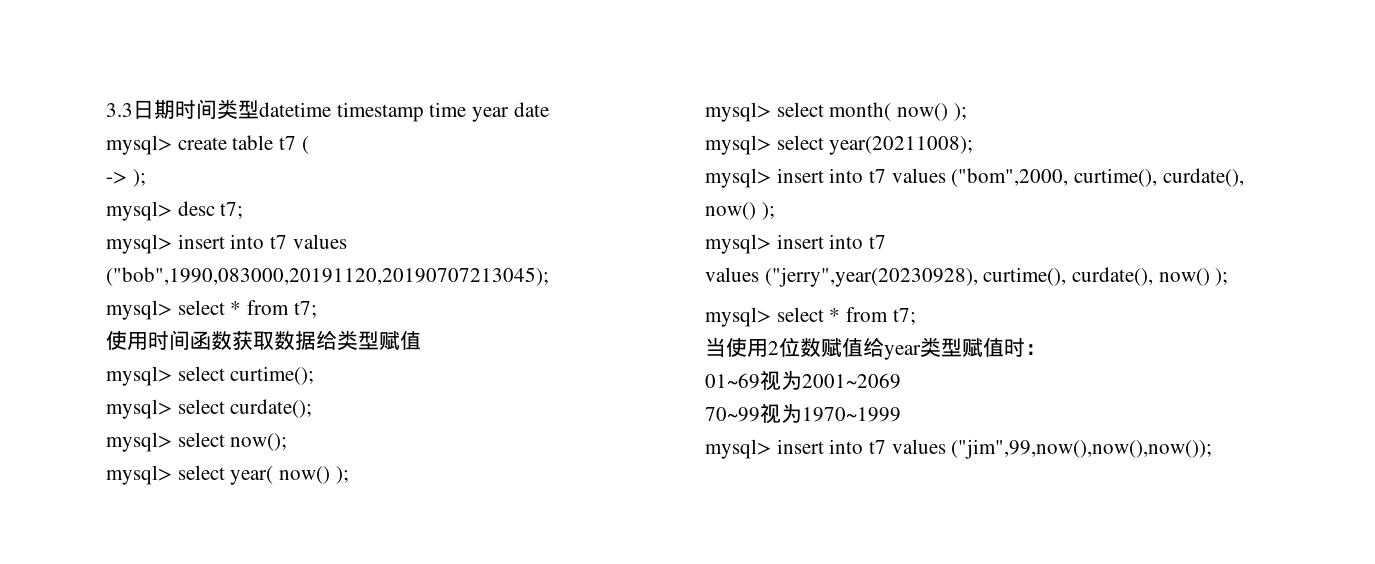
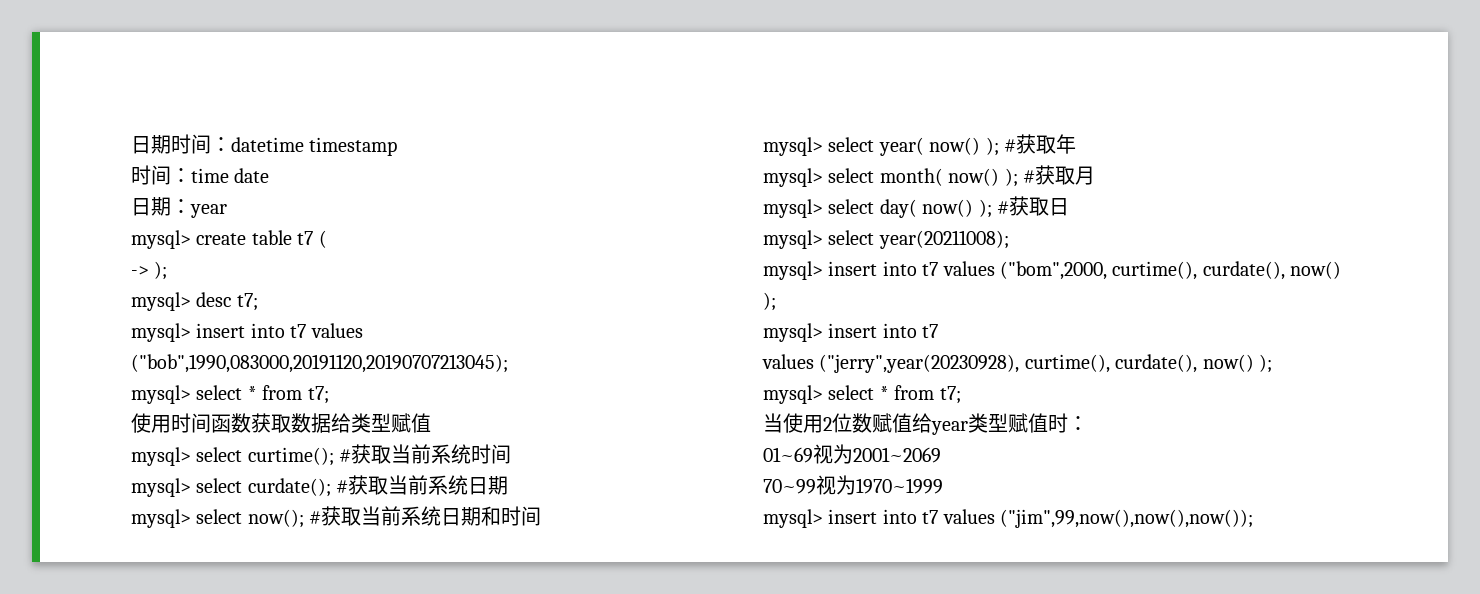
[106,103,133,117] 3.3 -> (131, 145) none
[217,99,259,119] 类型 -> [211,137,231,152] ：
[429,102,549,122] time year date -> [131,165,270,185] [131,197,227,218] // 时间：time date // 日期：year
[106,399,313,419] [106,432,288,452] // mysql> select curdate(); // mysql> select now(); -> [339,444,512,464] [131,475,509,497] [131,506,542,528] #获取当前系统时间 // mysql> select curdate(); #获取当前系统日期 // mysql> select now(); #获取当前系统日期和时间
(349, 475) none -> [1004,134,1076,154] #获取年
(967, 112) none -> [1023,165,1095,185] [763,196,1069,218] #获取月 // mysql> select day( now() ); #获取日

